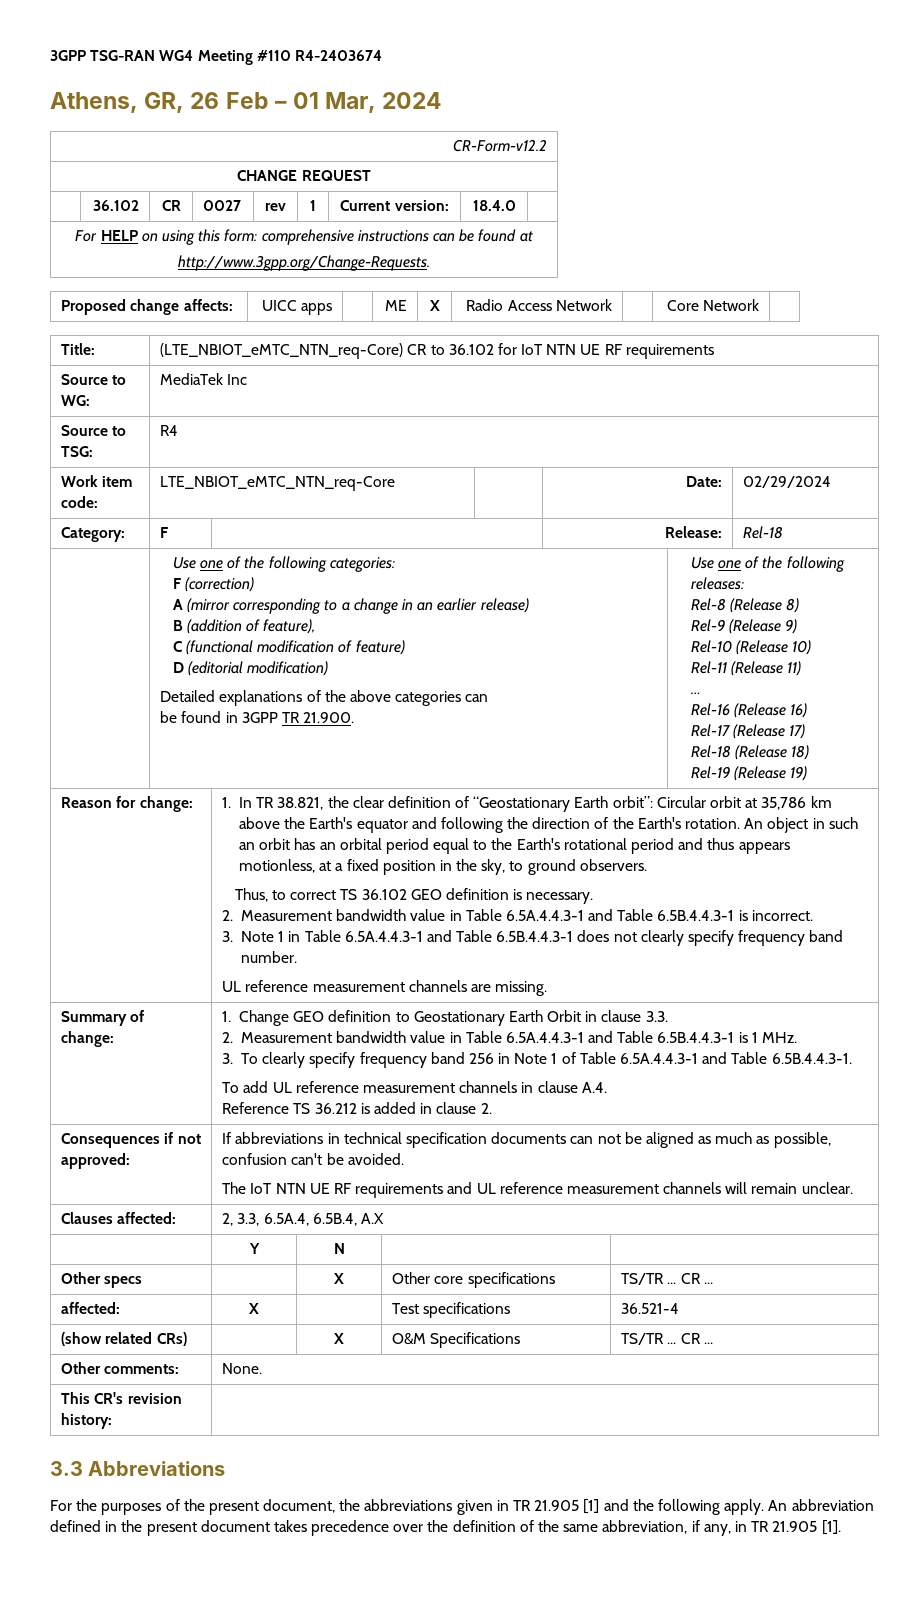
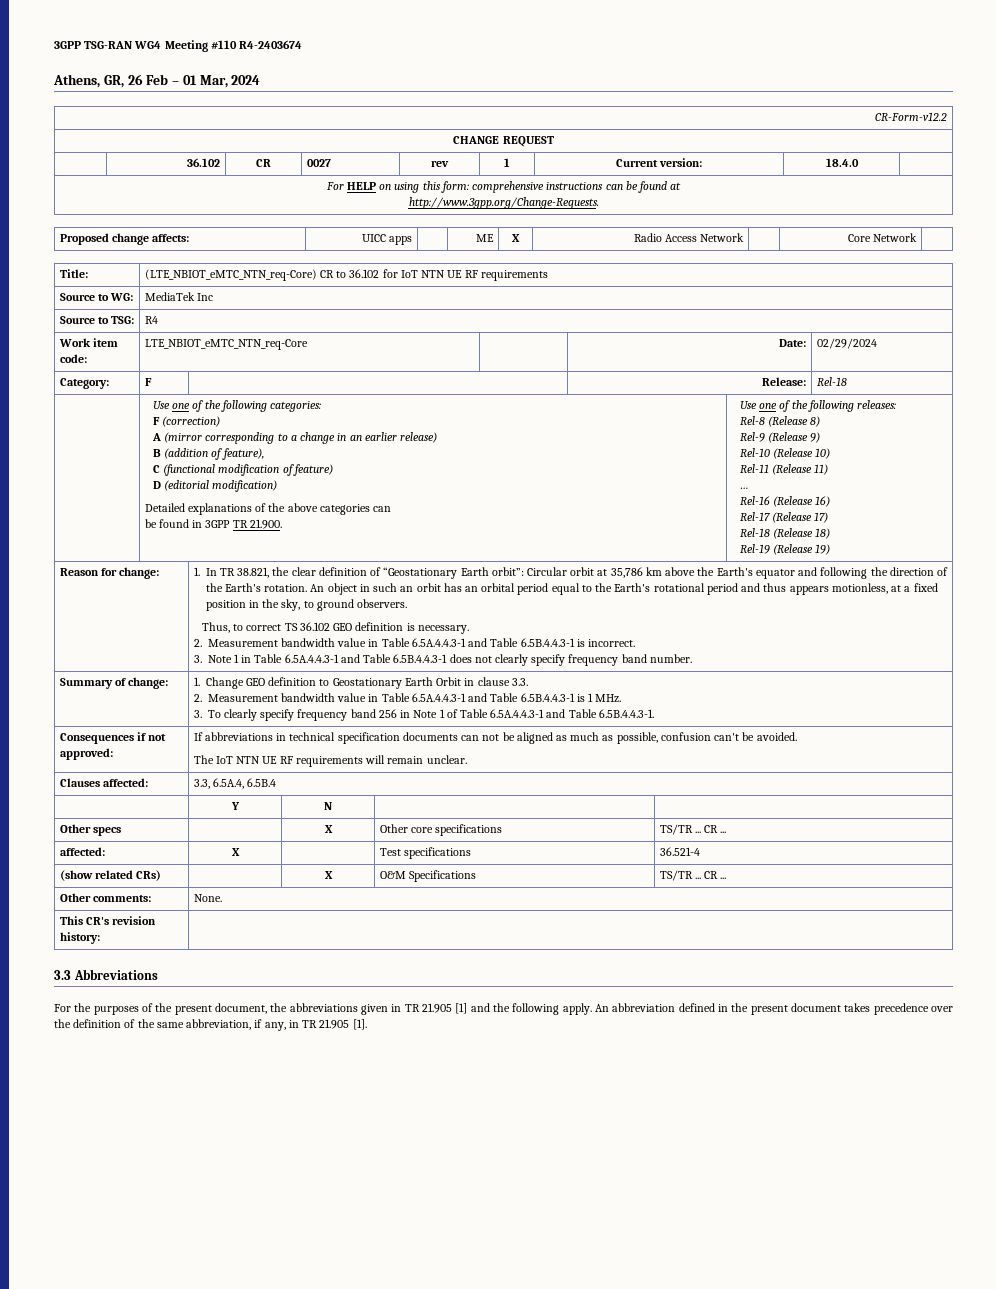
[222,980,548,996] // UL reference measurement channels are missing. -> (692, 658) none
[222,1081,607,1093] [222,1102,492,1114] // To add UL reference measurement channels in clause A.4. // Reference TS 36.212 is added in clause 2. -> (654, 713) none
[447,1182,722,1194] and UL reference measurement channels -> (363, 761) none
[222,1213,234,1226] 2, -> (148, 782) none
[312,1213,384,1226] 6.5B.4, A.X -> [247,778,277,787] 6.5B.4

